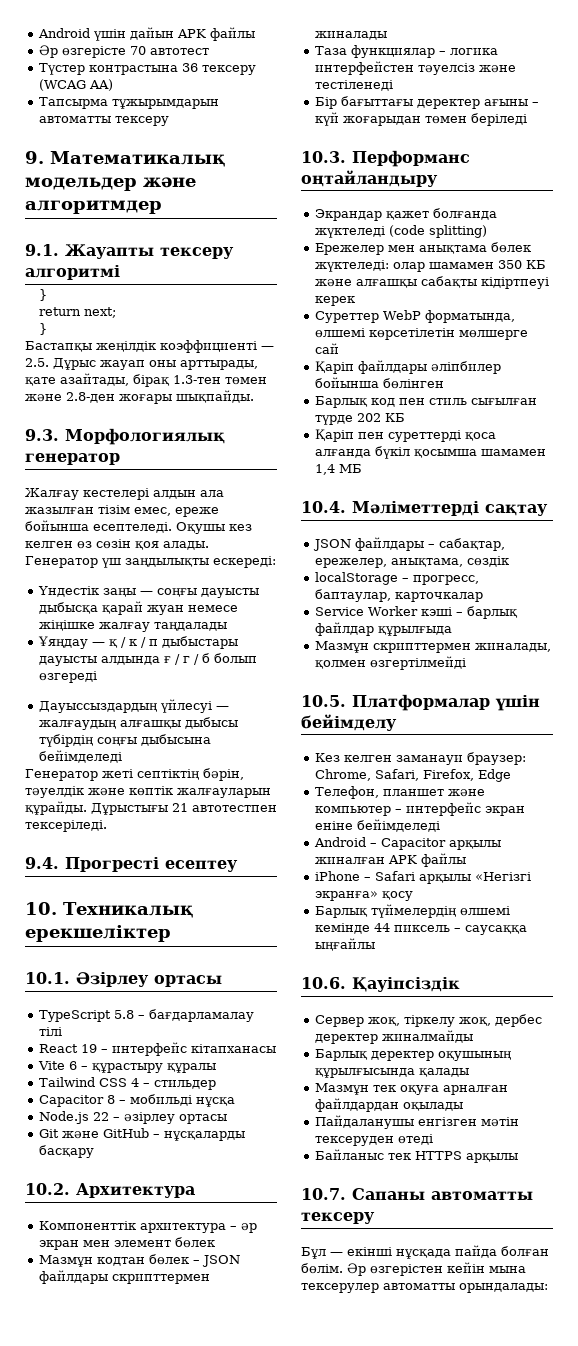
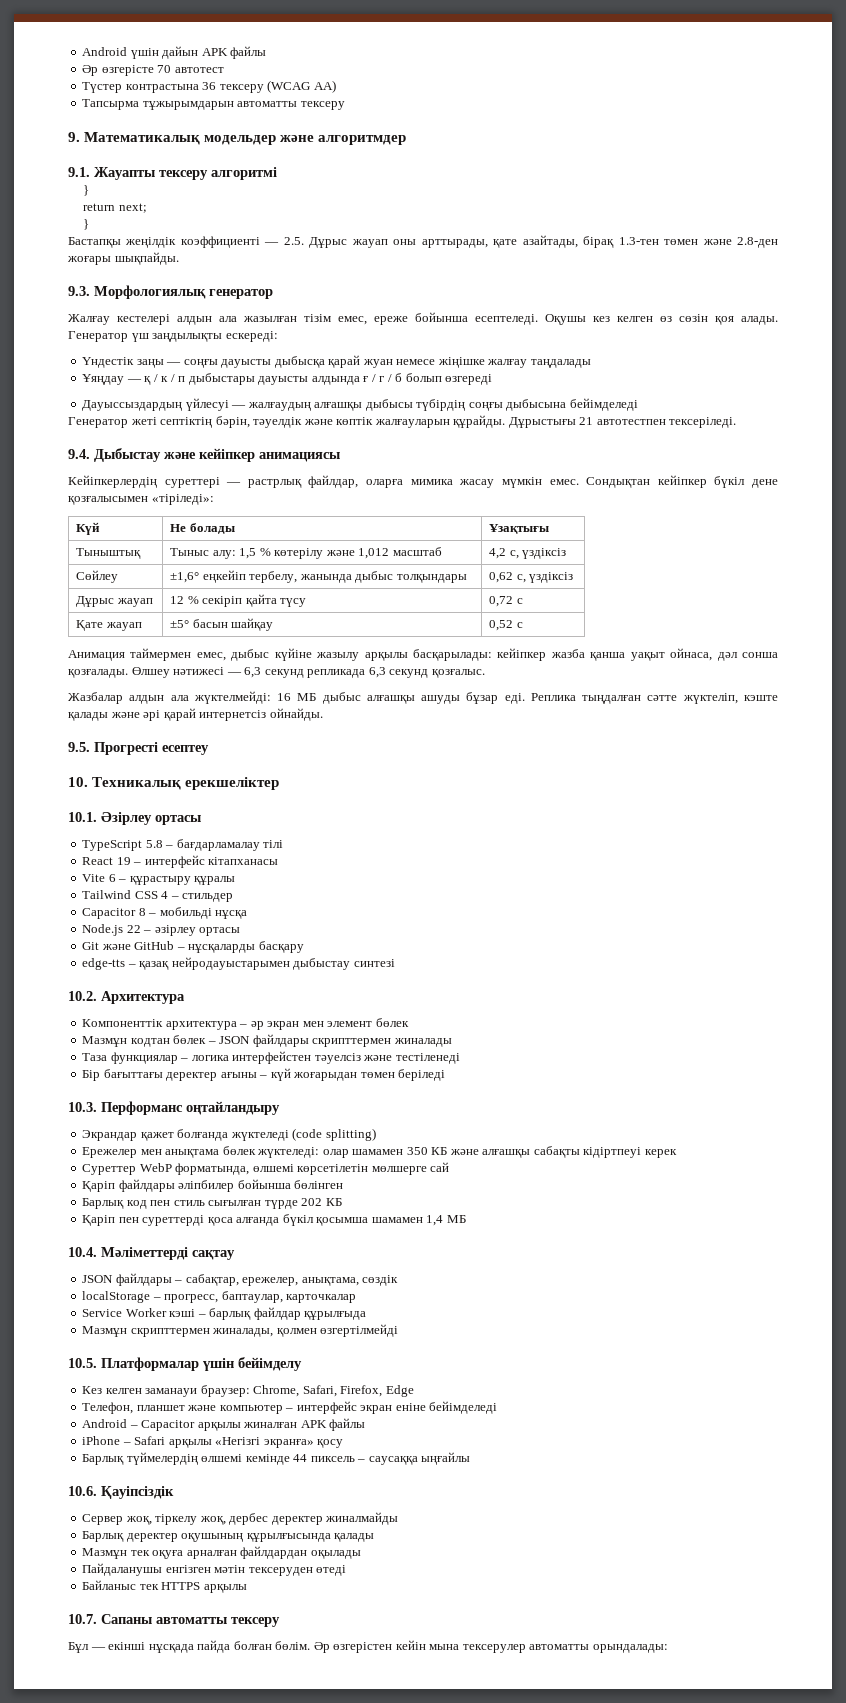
(59, 863) none -> [94,448,340,462] [68,475,779,488] [68,494,214,505] [76,522,101,535] [170,523,235,534] [489,524,550,534] [76,548,142,559] [170,547,442,559] [489,548,567,559] [76,570,119,583] [170,570,467,583] [489,572,574,583] [76,596,153,607] [170,594,307,607] [489,596,523,607] [76,620,142,631] [170,618,274,631] [489,620,523,631] [68,648,779,661] [68,667,485,678] [68,691,778,704] [68,708,323,721] [68,742,90,752] Дыбыстау және кейіпкер анимациясы // Кейіпкерлердің суреттері — растрлық файлдар, оларға мимика жасау мүмкін емес. Сондықтан кейіпкер бүкіл дене қозғалысымен «тіріледі»: // Күй | Не болады | Ұзақтығы // Тыныштық | Тыныс алу: 1,5 % көтерілу және 1,012 масштаб | 4,2 с, үздіксіз // Сөйлеу | ±1,6° еңкейіп тербелу, жанында дыбыс толқындары | 0,62 с, үздіксіз // Дұрыс жауап | 12 % секіріп қайта түсу | 0,72 с // Қате жауап | ±5° басын шайқау | 0,52 с // Анимация таймермен емес, дыбыс күйіне жазылу арқылы басқарылады: кейіпкер жазба қанша уақыт ойнаса, дәл сонша қозғалады. Өлшеу нәтижесі — 6,3 секунд репликада 6,3 секунд қозғалыс. // Жазбалар алдын ала жүктелмейді: 16 МБ дыбыс алғашқы ашуды бұзар еді. Реплика тыңдалған сәтте жүктеліп, кэште қалады және әрі қарай интернетсіз ойнайды. // 9.5.
(94, 1151) none -> [82,957,395,970] // edge-tts – қазақ нейродауыстарымен дыбыстау синтезі

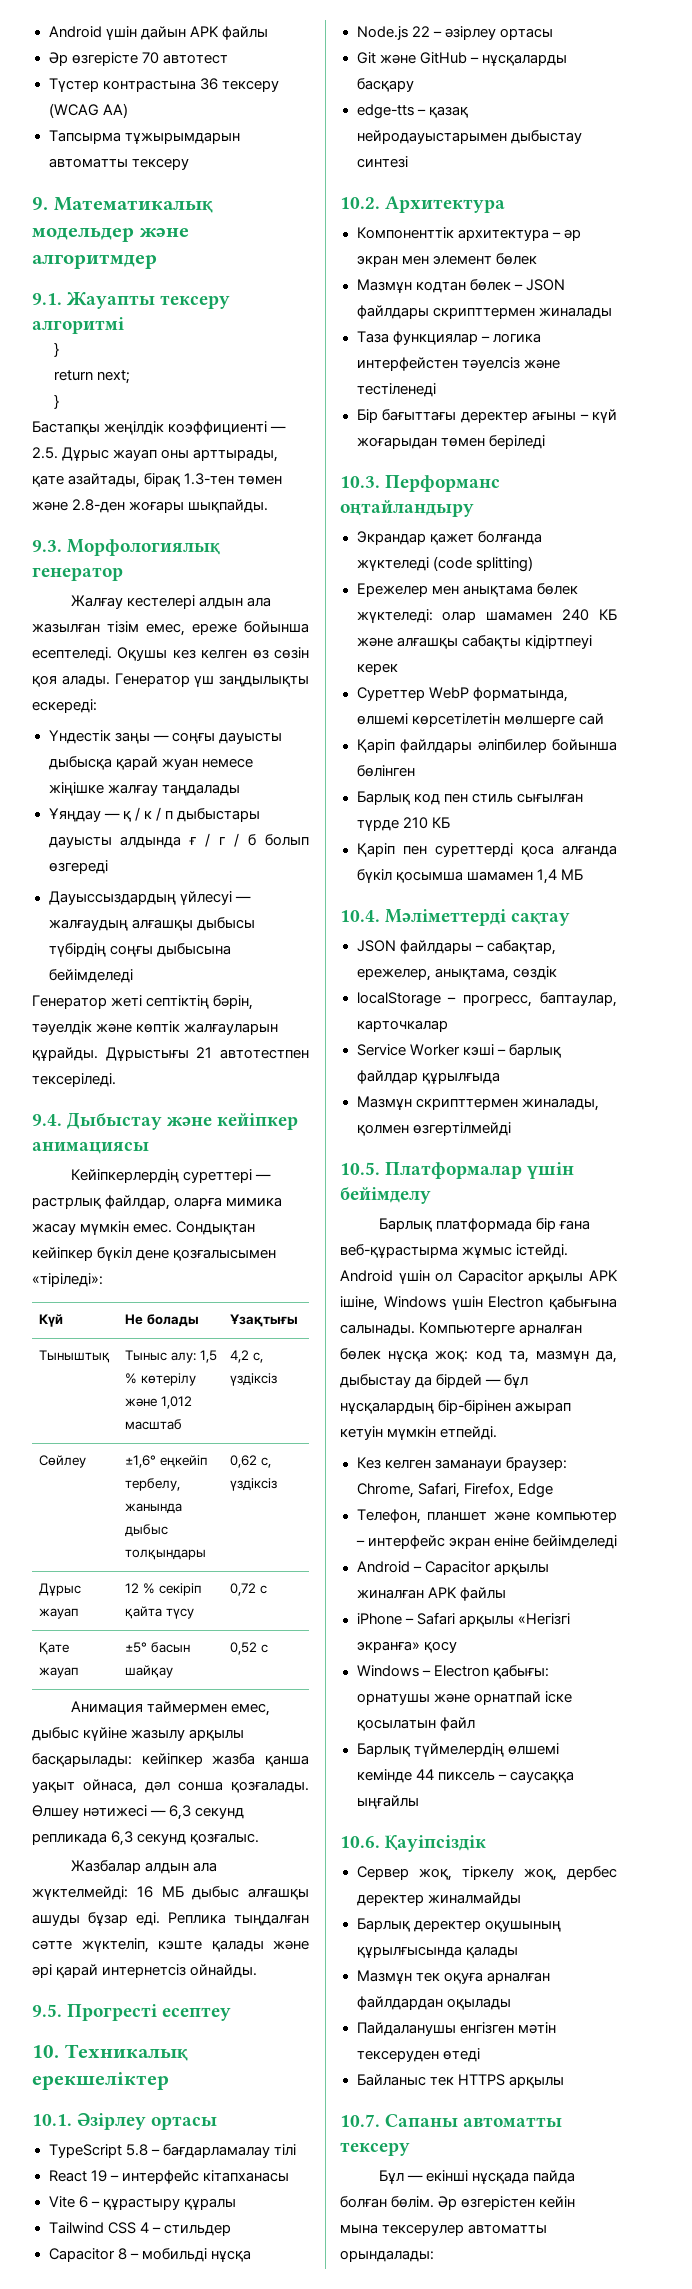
[406,1147,428,1155] 350 -> [562,609,590,621] 240
[301,1198,323,1206] 202 -> [402,817,428,829] 210
(302, 1364) none -> [378,1218,590,1232] [340,1244,569,1258] [340,1270,618,1284] [340,1296,617,1311] [340,1322,583,1336] [340,1348,617,1363] [340,1374,529,1388] [340,1400,572,1414] [340,1426,498,1440] // Барлық платформада бір ғана веб-құрастырма жұмыс істейді. Android үшін ол Capacitor арқылы APK ішіне, Windows үшін Electron қабығына салынады. Компьютерге арналған бөлек нұсқа жоқ: код та, мазмұн да, дыбыстау да бірдей — бұл нұсқалардың бір-бірінен ажырап кетуін мүмкін етпейді.
(344, 1443) none -> [356,1665,549,1679] [356,1691,572,1705] [356,1717,475,1731] // Windows – Electron қабығы: орнатушы және орнатпай іске қосылатын файл

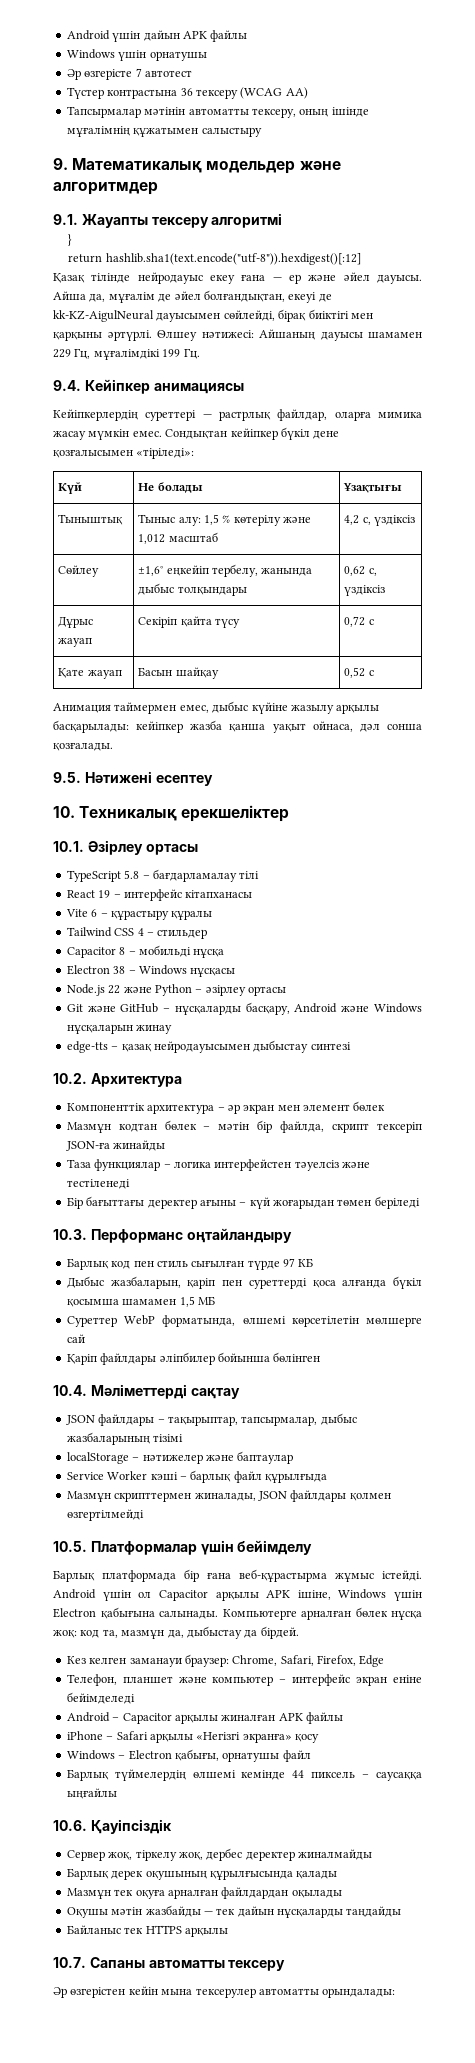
(268, 33) none -> [66,49,207,61] // Windows үшін орнатушы
[141,52,159,64] 70 -> [135,68,142,77] 7
[48,130,240,144] [48,158,189,170] Тапсырма тұжырымдарын автоматты тексеру -> [66,106,369,118] [66,126,262,137] Тапсырмалар мәтінін автоматты тексеру, оның ішінде мұғалімнің құжатымен салыстыру
[97,370,131,384] [54,394,60,409] [32,421,287,435] [32,447,279,462] [32,473,283,488] [32,499,269,513] [32,539,221,556] [32,567,123,581] [70,595,271,609] [32,621,309,636] [32,647,309,661] [32,673,309,687] [32,699,97,713] [48,730,282,744] [48,756,253,770] [48,782,240,796] [48,807,260,822] [48,833,310,848] [48,860,108,874] [48,891,251,905] [48,917,255,931] [48,943,231,957] [48,969,133,983] [32,995,254,1010] [32,1021,279,1035] [32,1047,310,1061] [32,1073,116,1087] [32,1113,299,1130] next; // } // Бастапқы жеңілдік коэффициенті — 2.5. Дұрыс жауап оны арттырады, қате азайтады, бірақ 1.3-тен төмен және 2.8-ден жоғары шықпайды. // 9.3. Морфологиялық генератор // Жалғау кестелері алдын ала жазылған тізім емес, ереже бойынша есептеледі. Оқушы кез келген өз сөзін қоя алады. Генератор үш заңдылықты ескереді: // Үндестік заңы — соңғы дауысты дыбысқа қарай жуан немесе жіңішке жалғау таңдалады // Ұяңдау — қ / к / п дыбыстары дауысты алдында ғ / г / б болып өзгереді // Дауыссыздардың үйлесуі — жалғаудың алғашқы дыбысы түбірдің соңғы дыбысына бейімделеді // Генератор жеті септіктің бәрін, тәуелдік және көптік жалғауларын құрайды. Дұрыстығы 21 автотестпен тексеріледі. // 9.4. Дыбыстау және кейіпкер -> [105,253,361,265] [53,272,422,284] [53,290,332,303] [53,309,373,322] [53,329,422,341] [53,349,200,360] [53,379,150,394] hashlib.sha1(text.encode("utf-8")).hexdigest()[:12] // Қазақ тілінде нейродауыс екеу ғана — ер және әйел дауысы. Айша да, мұғалім де әйел болғандықтан, екеуі де kk-KZ-AigulNeural дауысымен сөйлейді, бірақ биіктігі мен қарқыны әртүрлі. Өлшеу нәтижесі: Айшаның дауысы шамамен 229 Гц, мұғалімдікі 199 Гц. // 9.4. Кейіпкер
[125,1583,201,1596] 12 % секіріп -> [138,617,178,628] Секіріп
[125,1642,190,1653] ±5° басын -> [138,667,173,676] Басын
[32,1805,245,1820] [32,1831,260,1846] [70,1860,217,1874] [32,1886,309,1900] [32,1912,309,1926] [32,1938,309,1953] [32,1964,258,1978] Өлшеу нәтижесі — 6,3 секунд репликада 6,3 секунд қозғалыс. // Жазбалар алдын ала жүктелмейді: 16 МБ дыбыс алғашқы ашуды бұзар еді. Реплика тыңдалған сәтте жүктеліп, кэште қалады және әрі қарай интернетсіз ойнайды. -> (113, 746) none
[67,2004,158,2021] Прогресті -> [84,771,152,783] Нәтижені
(251, 2256) none -> [66,965,236,977] // Electron 38 – Windows нұсқасы
(430, 31) none -> [123,984,192,996] және Python
[356,78,414,92] басқару -> [245,1002,422,1015] [66,1024,173,1034] басқару, Android және Windows нұсқаларын жинау
[356,130,507,144] нейродауыстарымен -> [153,1041,250,1053] нейродауысымен
[525,279,565,291] [356,305,612,319] JSON файлдары скрипттермен жиналады -> [218,1120,422,1133] [65,1140,166,1151] мәтін бір файлда, скрипт тексеріп JSON-ға жинайды
[356,531,542,545] [356,556,533,572] [356,583,578,597] [356,609,617,623] [356,635,592,649] [356,663,398,675] Экрандар қажет болғанда жүктеледі (code splitting) // Ережелер мен анықтама бөлек жүктеледі: олар шамамен 240 КБ және алғашқы сабақты кідіртпеуі керек -> [66,1258,314,1270] [66,1276,422,1289] [66,1296,215,1307] Барлық код пен стиль сығылған түрде 97 КБ // Дыбыс жазбаларын, қаріп пен суреттерді қоса алғанда бүкіл қосымша шамамен 1,5 МБ
[356,791,583,805] [356,817,450,831] [356,843,617,857] [356,869,583,884] // Барлық код пен стиль сығылған түрде 210 КБ // Қаріп пен суреттерді қоса алғанда бүкіл қосымша шамамен 1,4 МБ -> (321, 1357) none
[486,940,556,955] [356,966,557,981] сабақтар, ережелер, анықтама, сөздік -> [167,1413,357,1426] [66,1432,184,1445] тақырыптар, тапсырмалар, дыбыс жазбаларының тізімі
[463,992,617,1007] [356,1020,448,1032] прогресс, баптаулар, карточкалар -> [142,1451,294,1464] нәтижелер және баптаулар
[356,1070,418,1084] файлдар -> [233,1471,262,1483] файл
(599, 1104) none -> [257,1490,347,1502] JSON файлдары
[436,1374,529,1388] [340,1400,572,1414] [340,1426,498,1440] бірдей — бұл нұсқалардың бір-бірінен ажырап кетуін мүмкін етпейді. -> [260,1626,299,1639] бірдей.
[492,1665,549,1679] [356,1691,572,1705] [356,1719,436,1731] қабығы: орнатушы және орнатпай іске қосылатын -> [174,1749,280,1762] қабығы, орнатушы
[413,1920,481,1932] деректер -> [111,1870,144,1880] дерек
[356,2022,556,2036] [356,2048,480,2062] Пайдаланушы енгізген мәтін тексеруден өтеді -> [66,1905,402,1918] Оқушы мәтін жазбайды — тек дайын нұсқаларды таңдайды
[378,2170,575,2184] [340,2196,435,2208] Бұл — екінші нұсқада пайда болған бөлім. -> (286, 1965) none

